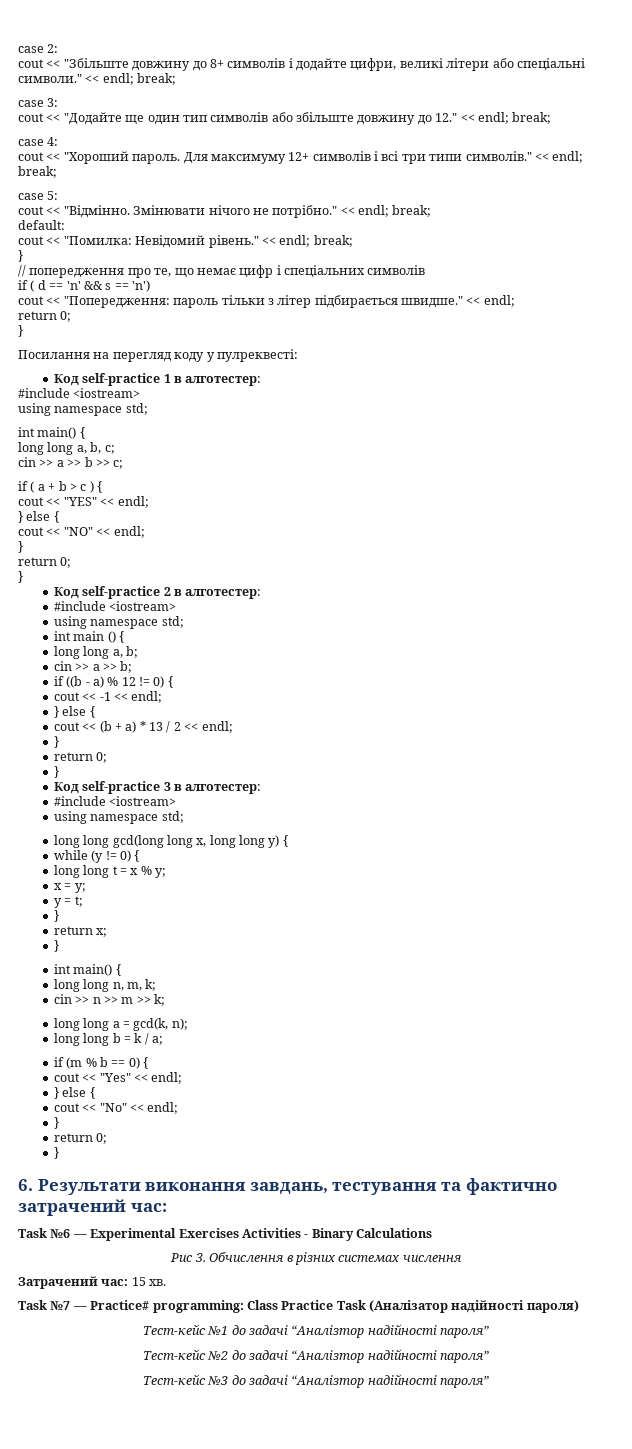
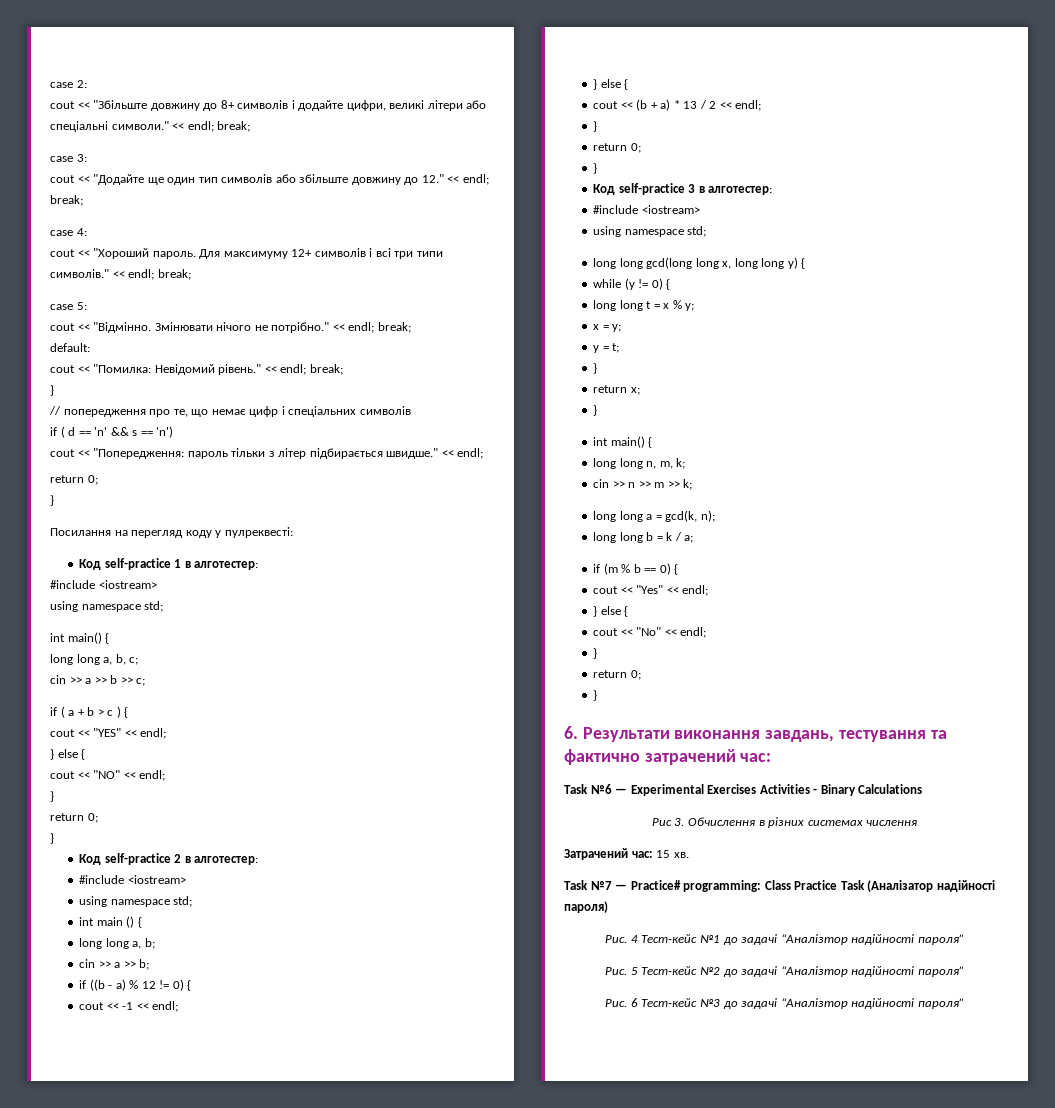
(579, 1306) none -> [605,935,638,943] Рис. 4
(490, 1332) none -> [605,967,638,975] Рис. 5
(490, 1357) none -> [605,998,638,1007] Рис. 6

